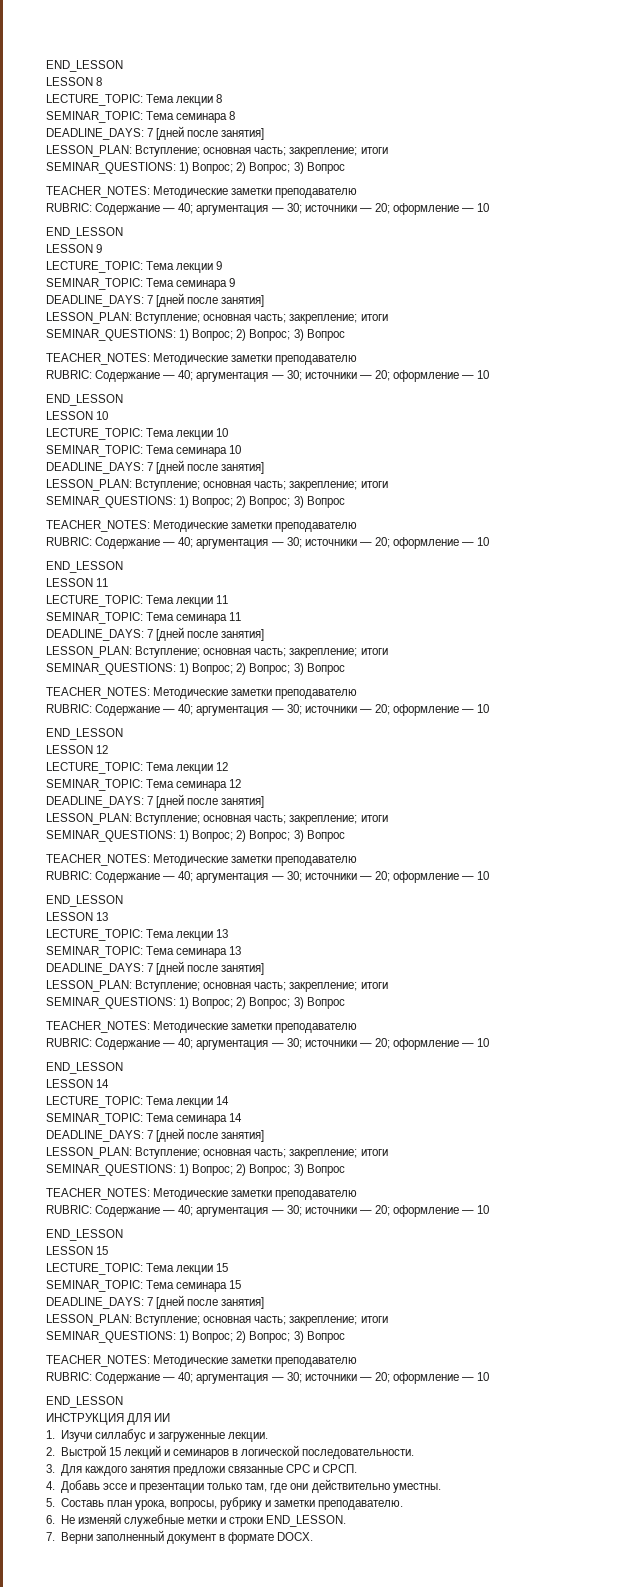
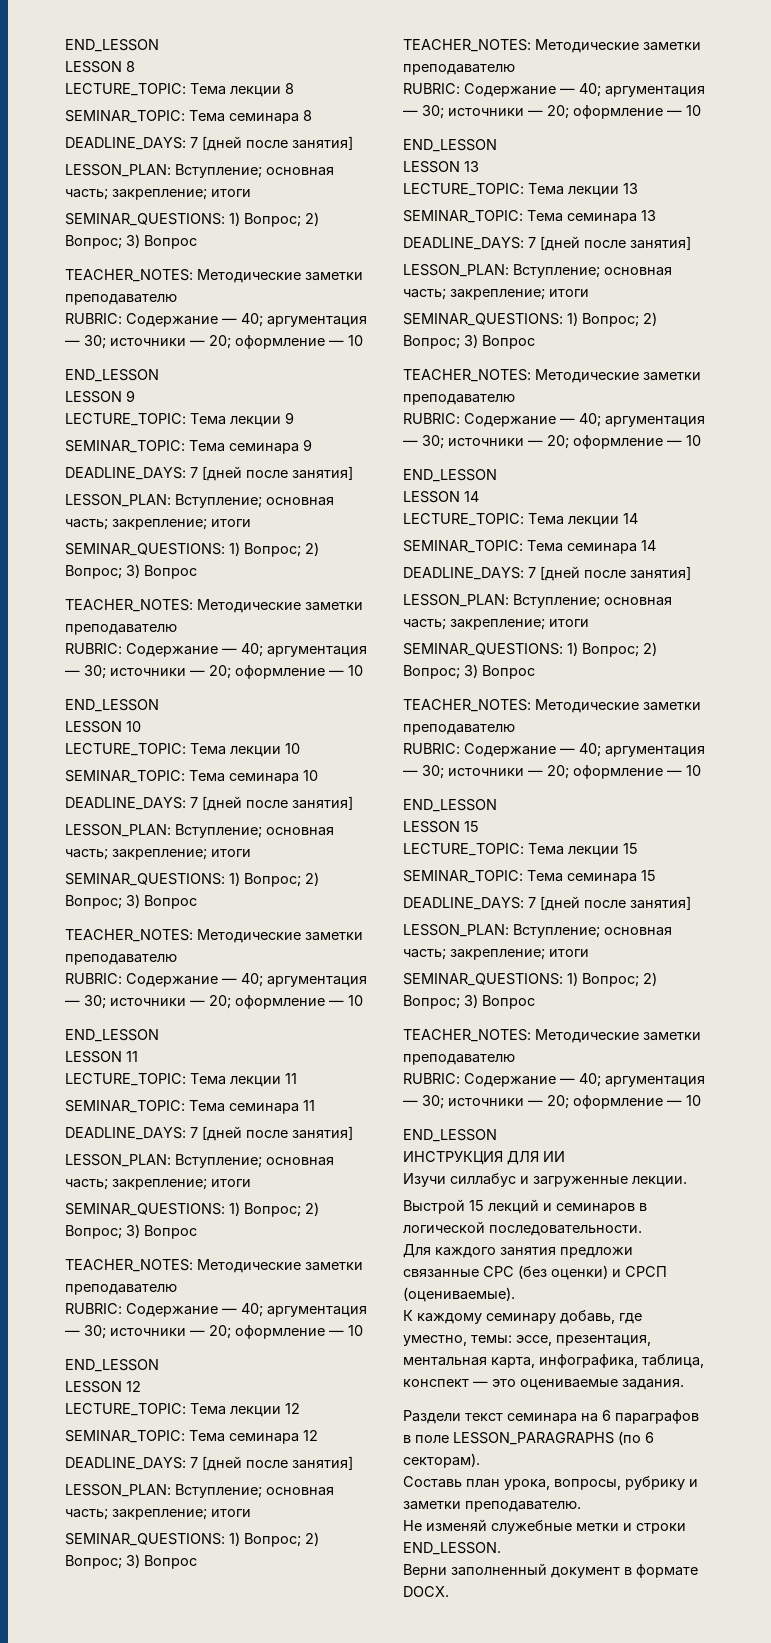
[46,1430,55,1439] 1. -> (565, 1156) none
[46,1447,55,1456] 2. -> (687, 1181) none
[46,1464,55,1473] 3. -> (642, 1230) none
[313,1464,358,1473] [46,1479,441,1493] [46,1498,55,1507] и СРСП. // 4. Добавь эссе и презентации только там, где они действительно уместны. // 5. -> [518,1265,667,1280] [403,1287,515,1302] [403,1310,642,1324] [403,1335,651,1346] [403,1354,704,1368] [403,1379,684,1390] [403,1410,699,1424] [403,1431,654,1445] [403,1453,480,1468] (без оценки) и СРСП (оцениваемые). // К каждому семинару добавь, где уместно, темы: эссе, презентация, ментальная карта, инфографика, таблица, конспект — это оцениваемые задания. // Раздели текст семинара на 6 параграфов в поле LESSON_PARAGRAPHS (по 6 секторам). //
[46,1515,55,1524] 6. -> (581, 1506) none
[46,1532,55,1541] 7. -> (501, 1548) none

